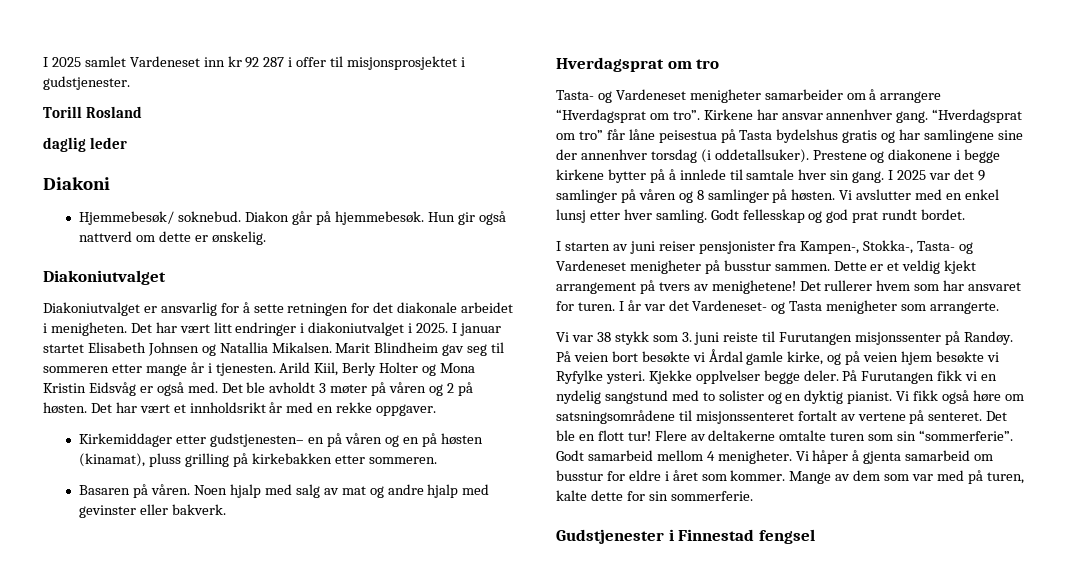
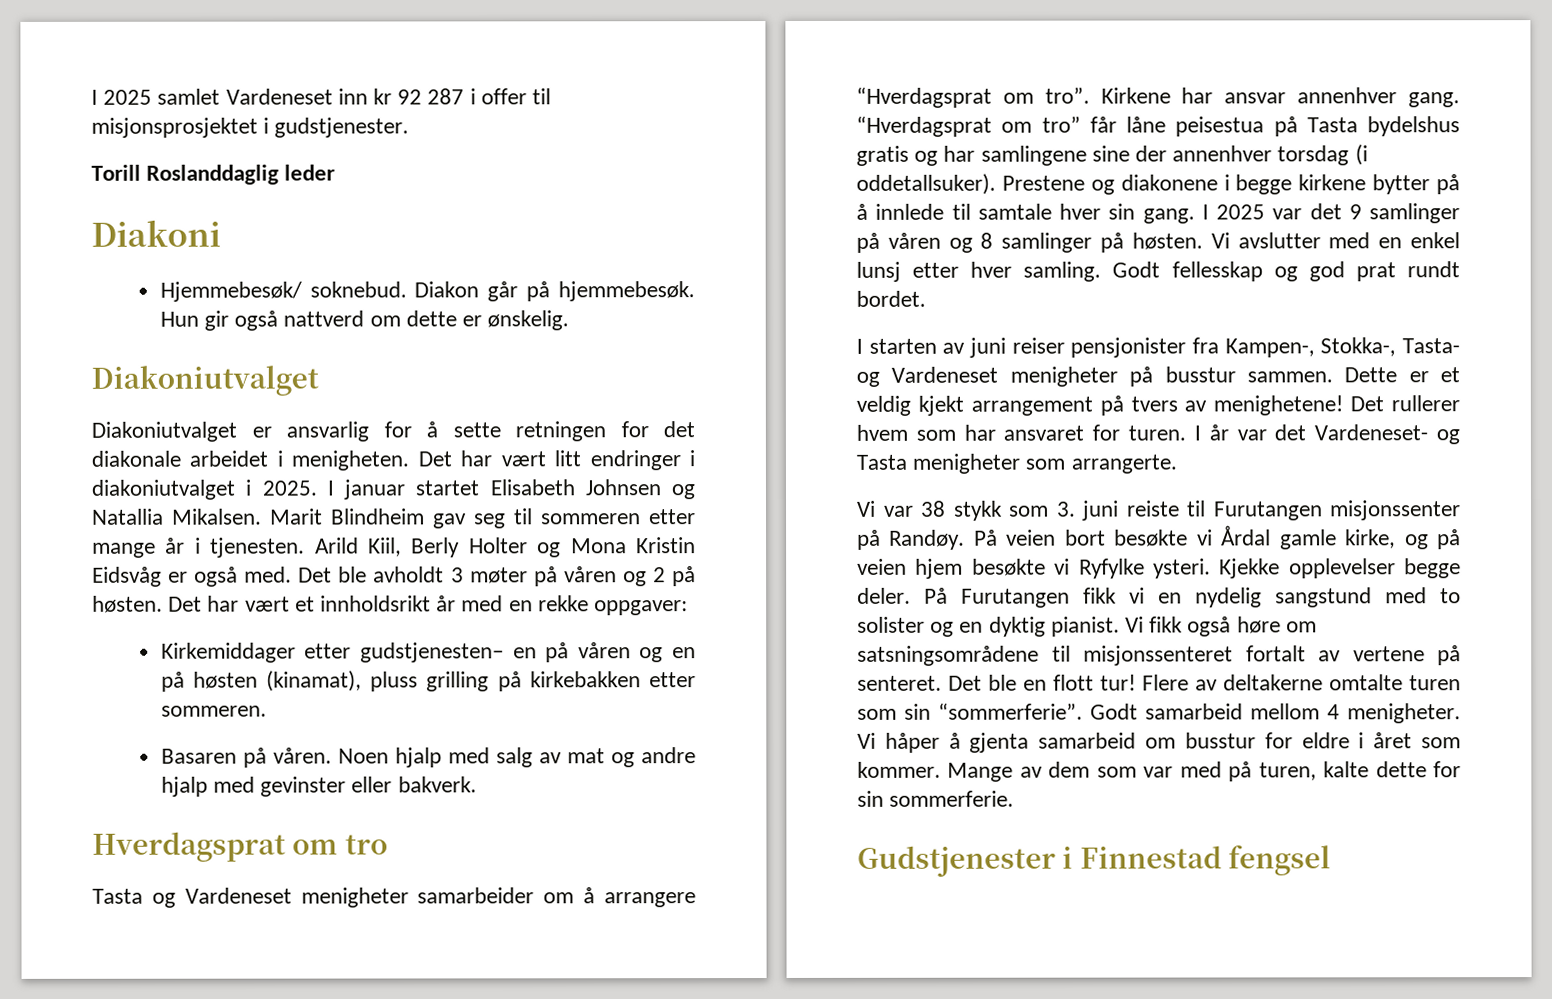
[85,106,142,118] [43,137,86,152] Rosland // daglig -> [146,164,280,185] Roslanddaglig
[376,404,437,416] oppgaver. -> [594,600,689,616] oppgaver:
[556,90,594,100] Tasta- -> [92,888,143,904] Tasta
[695,370,760,384] opplvelser -> [1288,558,1396,579] opplevelser

